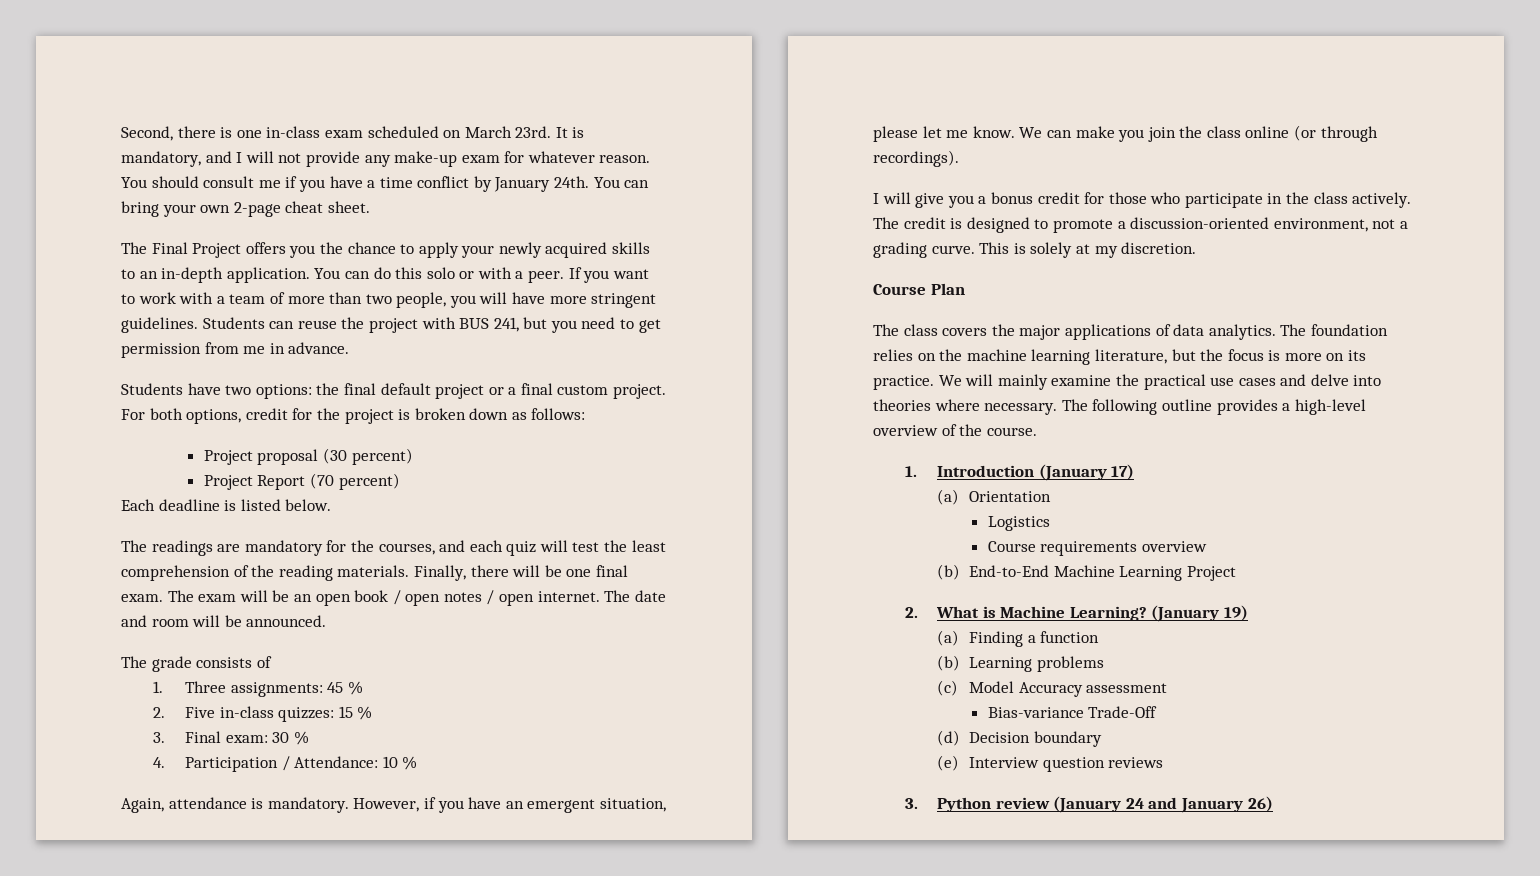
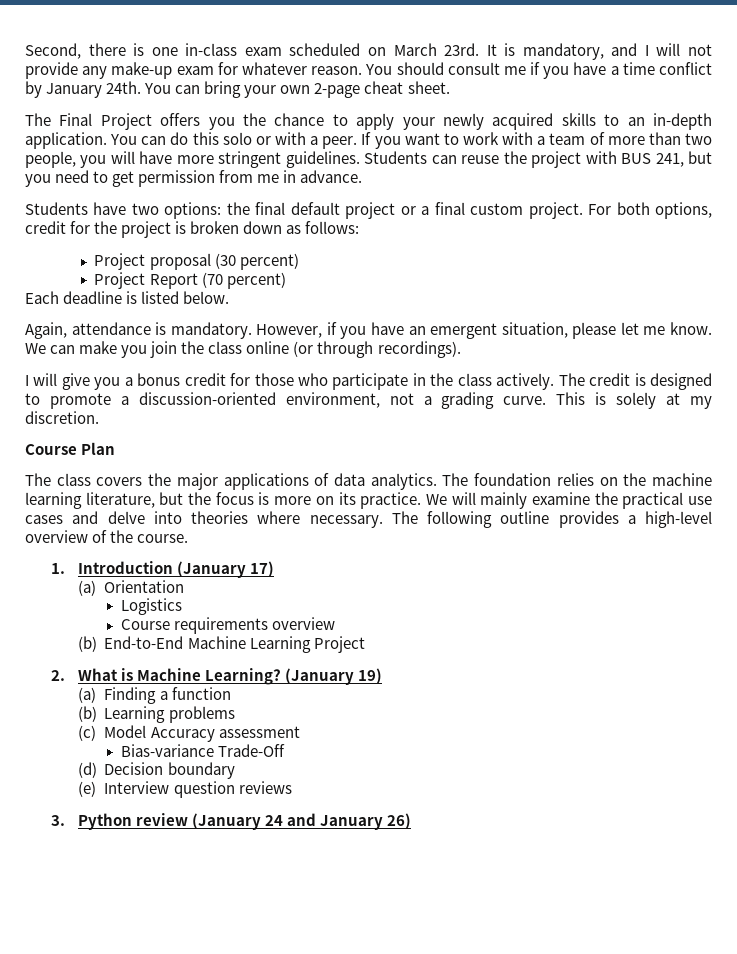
[121,540,666,556] [121,565,628,581] [121,590,666,606] [121,615,327,627] [121,656,272,672] [153,681,363,697] [153,706,373,722] [153,731,309,745] [153,756,418,772] // The readings are mandatory for the courses, and each quiz will test the least comprehension of the reading materials. Finally, there will be one final exam. The exam will be an open book / open notes / open internet. The date and room will be announced. // The grade consists of // 1. Three assignments: 45 % // 2. Five in-class quizzes: 15 % // 3. Final exam: 30 % // 4. Participation / Attendance: 10 % -> (230, 297) none

